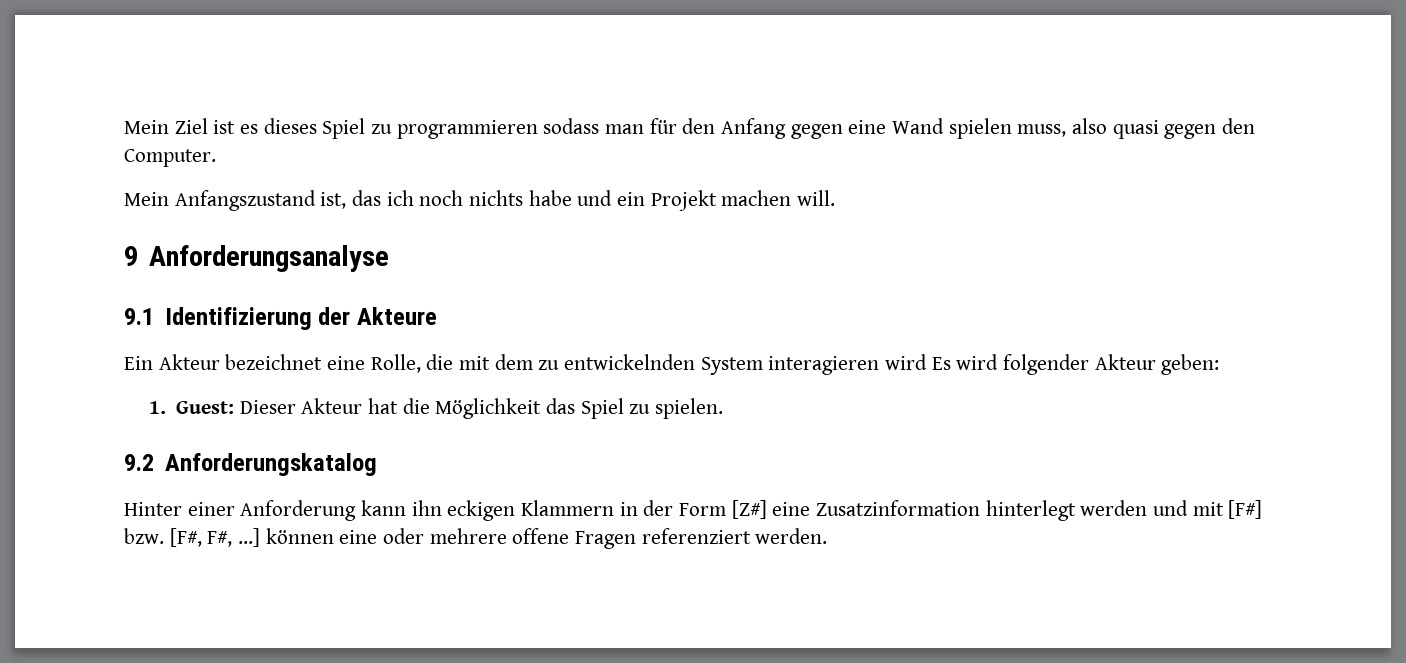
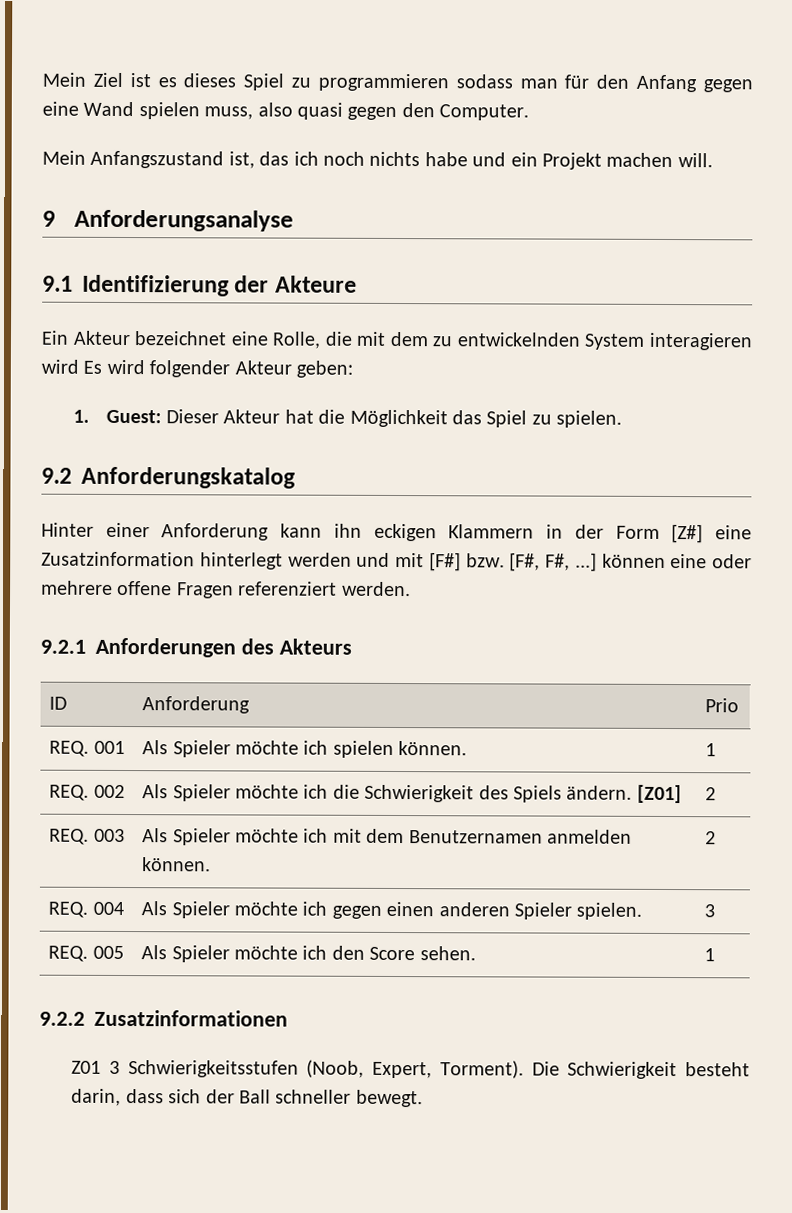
(828, 536) none -> [40,637,352,658] [49,696,68,710] [142,696,251,714] [705,698,740,713] [49,740,125,757] [142,740,468,758] [705,743,717,757] [49,784,125,801] [142,784,682,804] [705,787,717,801] [49,828,125,845] [142,828,632,846] [142,857,212,872] [705,831,717,845] [48,901,124,918] [141,901,643,920] [704,904,716,918] [48,945,124,962] [141,945,476,963] [704,948,716,962] [39,1009,288,1027] [71,1059,750,1080] [71,1088,423,1108] // 9.2.1 Anforderungen des Akteurs // ID | Anforderung | Prio // REQ. 001 | Als Spieler möchte ich spielen können. | 1 // REQ. 002 | Als Spieler möchte ich die Schwierigkeit des Spiels ändern. [Z01] | 2 // REQ. 003 | Als Spieler möchte ich mit dem Benutzernamen anmelden können. | 2 // REQ. 004 | Als Spieler möchte ich gegen einen anderen Spieler spielen. | 3 // REQ. 005 | Als Spieler möchte ich den Score sehen. | 1 // 9.2.2 Zusatzinformationen // Z01 3 Schwierigkeitsstufen (Noob, Expert, Torment). Die Schwierigkeit besteht darin, dass sich der Ball schneller bewegt.

